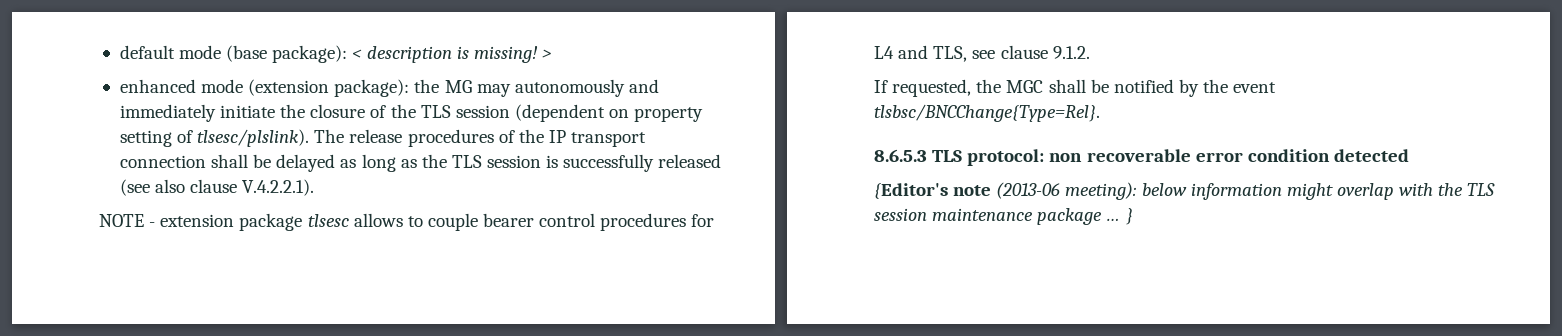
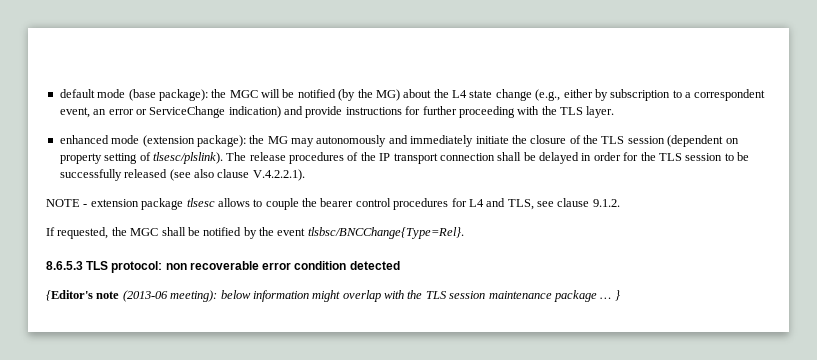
[352,46,551,63] < description is missing! > -> [211,89,766,101] [59,106,615,118] the MGC will be notified (by the MG) about the L4 state change (e.g., either by subscription to a correspondent event, an error or ServiceChange indication) and provide instructions for further proceeding with the TLS layer.
[340,154,559,172] as long as the TLS session is -> [581,152,749,161] in order for the TLS session to be
(478, 222) none -> [302,198,317,207] the

